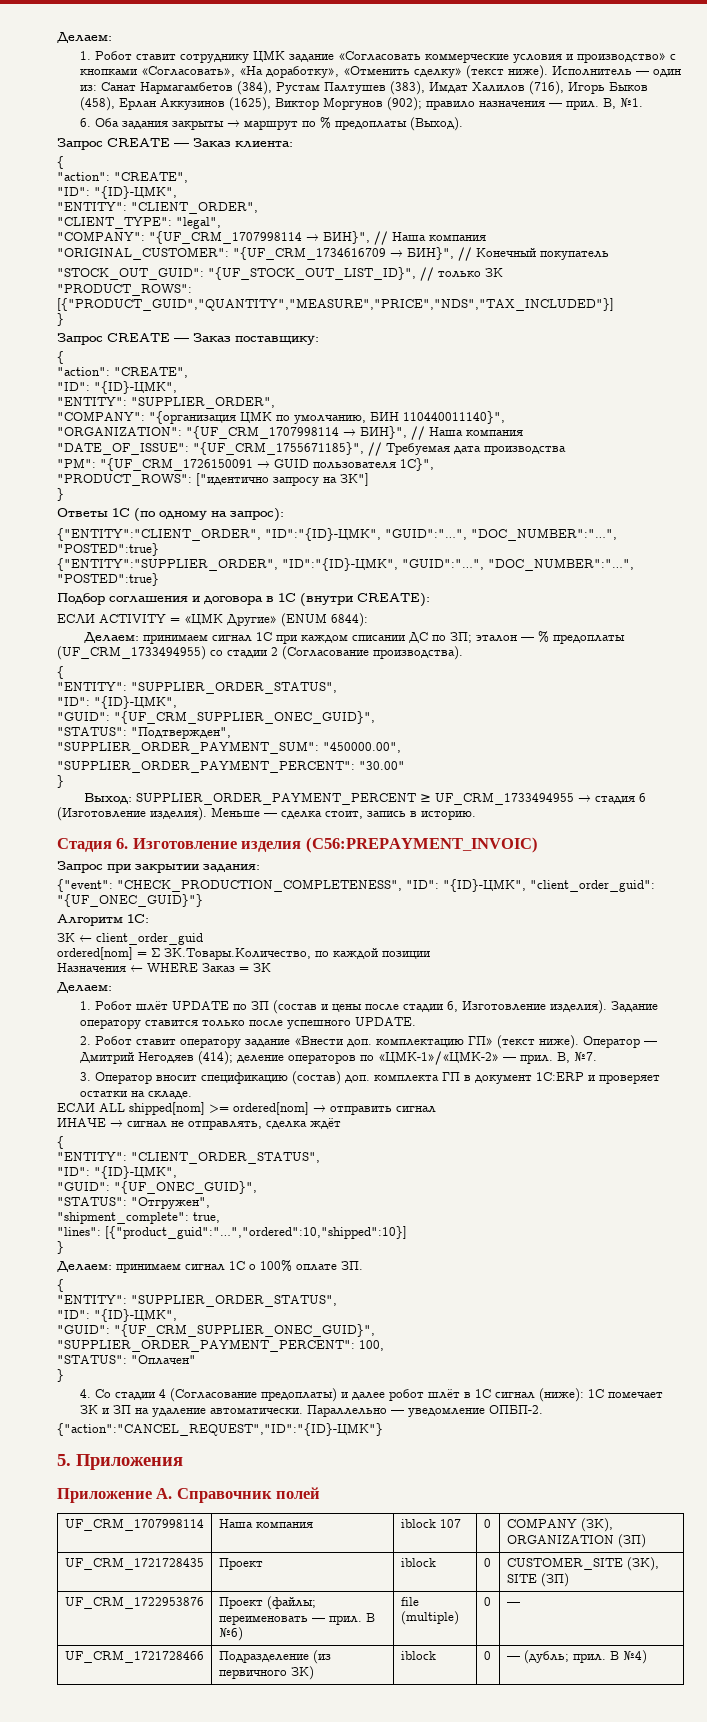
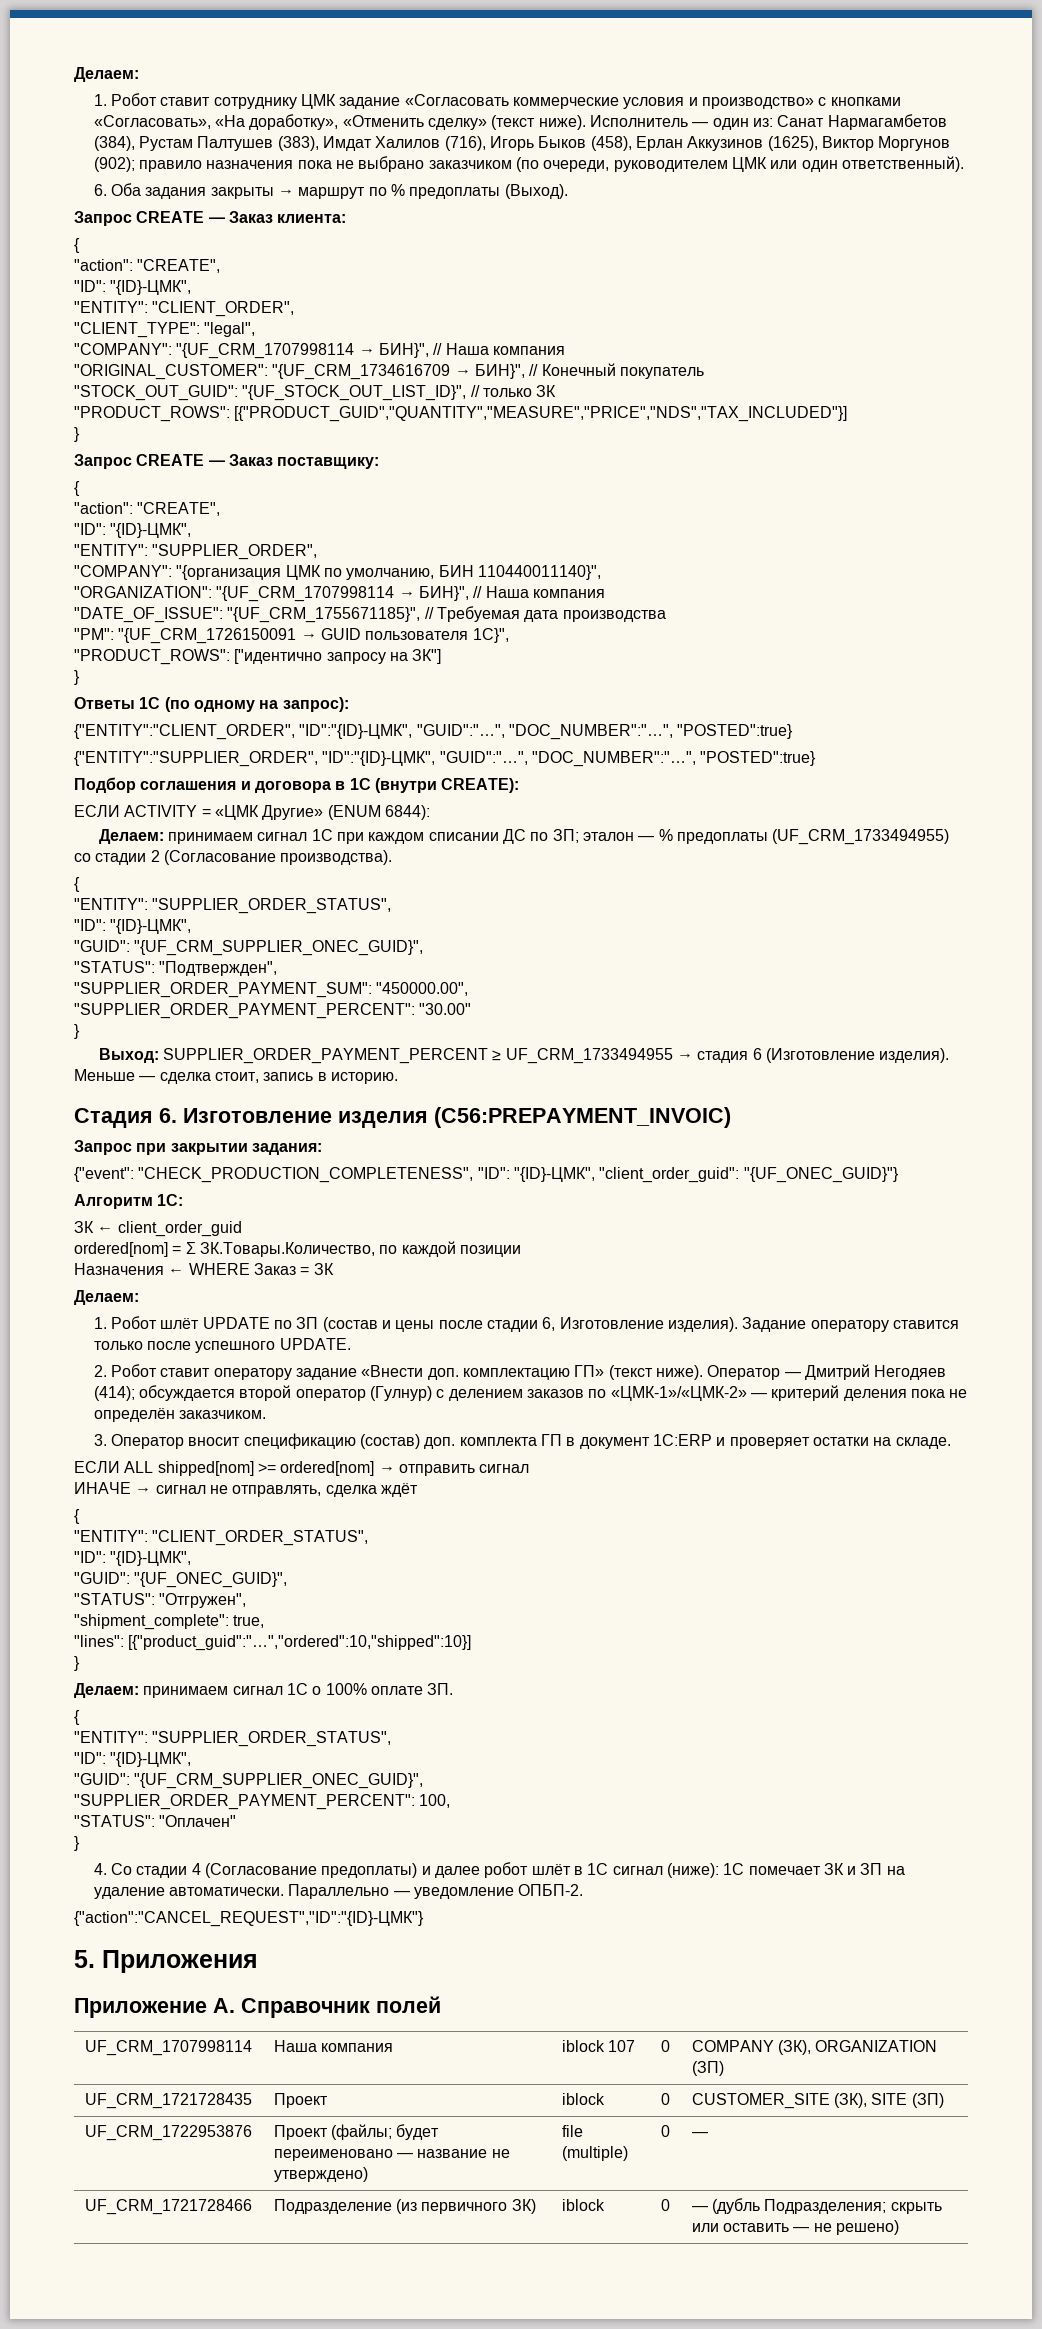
[548,98,643,110] — прил. В, №1. -> [297,156,964,172] пока не выбрано заказчиком (по очереди, руководителем ЦМК или один ответственный).
[236,1051,597,1065] деление операторов по «ЦМК-1»/«ЦМК-2» — прил. В, №7. -> [139,1385,968,1401] [93,1408,267,1422] обсуждается второй оператор (Гулнур) с делением заказов по «ЦМК-1»/«ЦМК-2» — критерий деления пока не определён заказчиком.
[218,1613,375,1625] [218,1627,243,1641] переименовать — прил. В №6) -> [396,2124,440,2140] [273,2149,510,2161] [273,2167,368,2182] будет переименовано — название не утверждено)
[523,1650,647,1664] (дубль; прил. В №4) -> [712,2198,942,2214] [691,2220,900,2235] (дубль Подразделения; скрыть или оставить — не решено)

